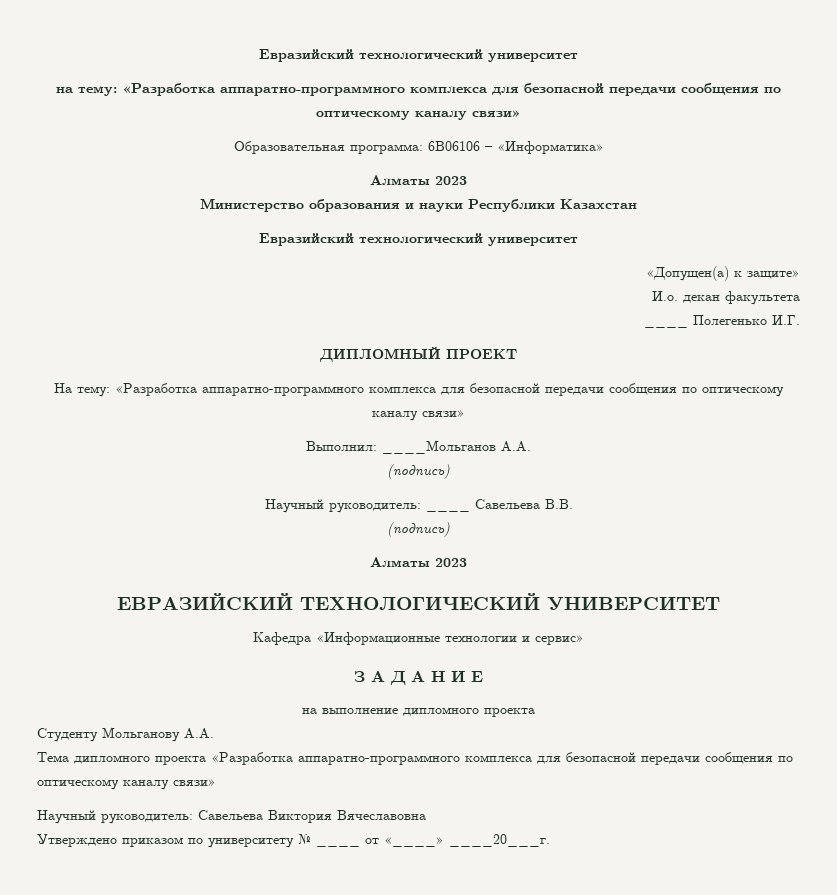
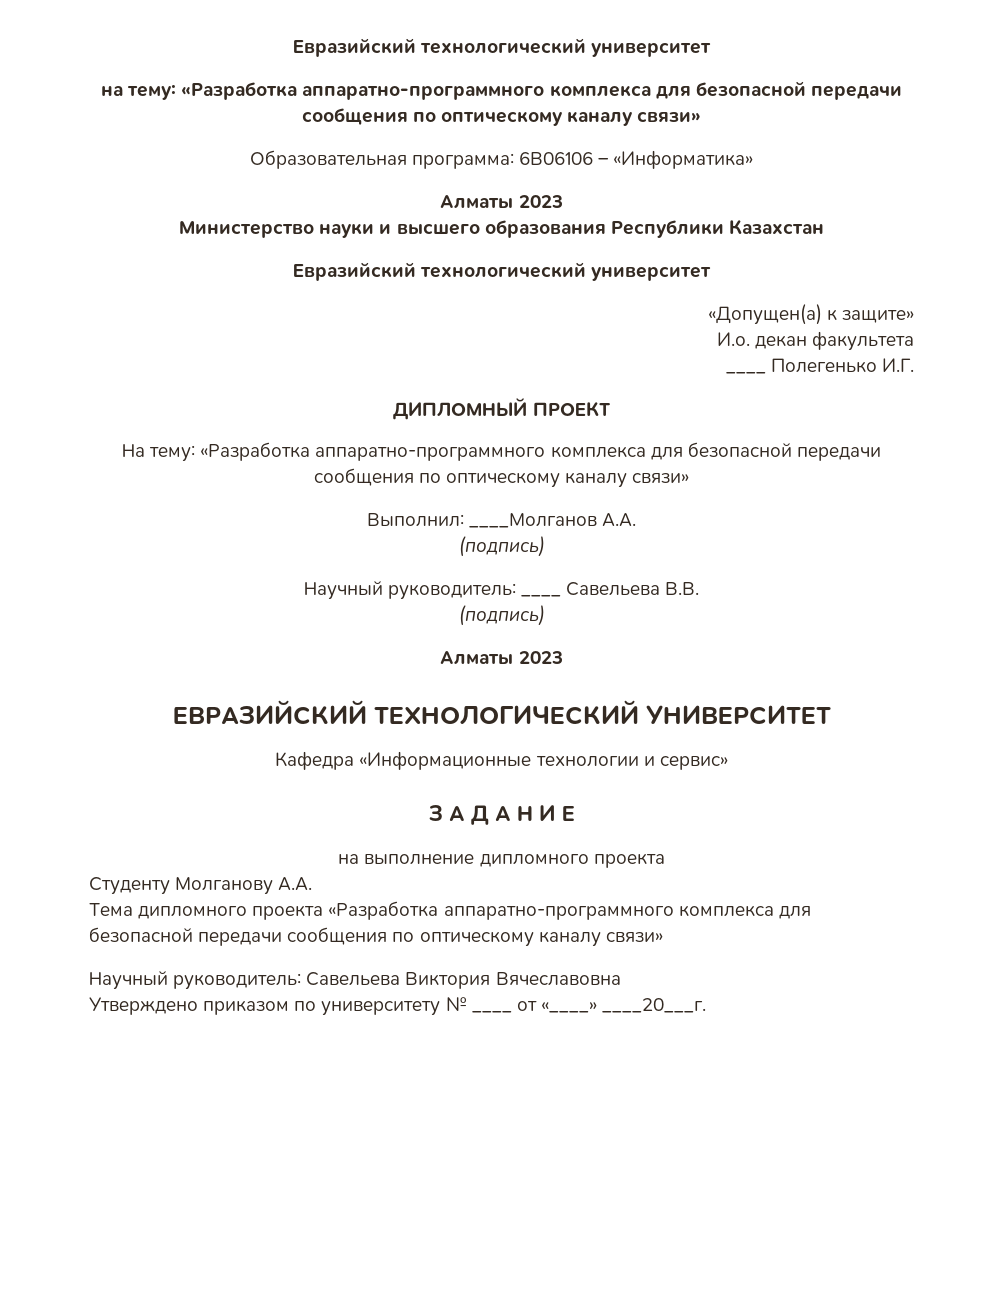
[309,199,463,212] образования и науки -> [319,220,606,238] науки и высшего образования
[382,440,496,454] ____Мольганов -> [469,513,597,528] ____Молганов
[102,727,180,742] Мольганову -> [175,877,274,895] Молганову

